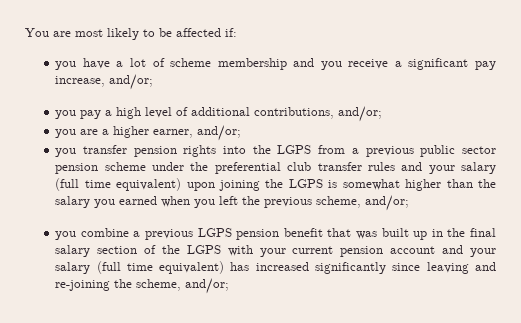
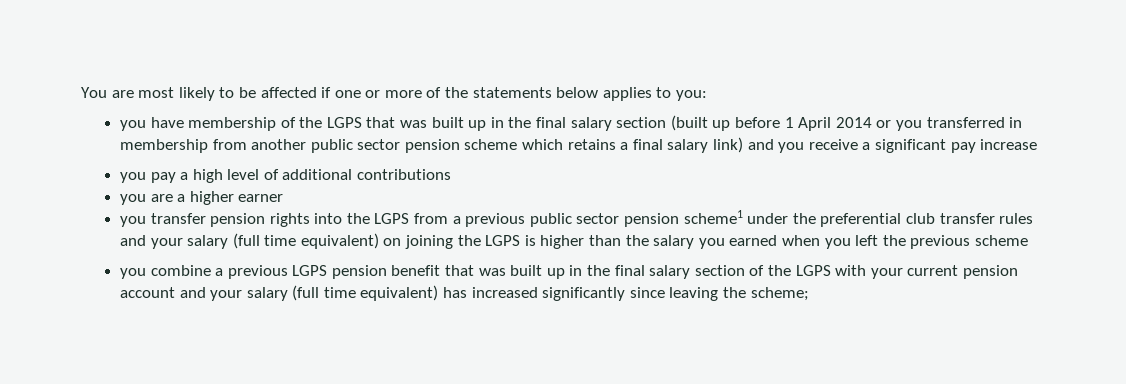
[225,28,237,37] [55,58,287,70] if: // you have a lot of scheme membership -> [321,87,708,101] [119,115,1023,131] [119,137,744,153] if one or more of the statements below applies to you: // you have membership of the LGPS that was built up in the final salary section (built up before 1 April 2014 or you transferred in membership from another public sector pension scheme which retains a final salary link)
[55,74,154,90] increase, and/or; -> [980,139,1038,150] increase
[254,106,383,122] contributions, and/or; -> [357,169,452,180] contributions
[153,125,242,141] earner, and/or; -> [238,194,284,202] earner
[104,162,146,171] scheme -> [683,210,743,224] scheme1
[186,182,215,191] upon -> [383,238,402,246] on
[342,179,400,190] somewhat -> (536, 240) none
[316,195,410,211] scheme, and/or; -> [974,235,1028,246] scheme
[474,262,496,271] [55,278,230,294] and re-joining the scheme, and/or; -> [723,287,809,301] the scheme;

